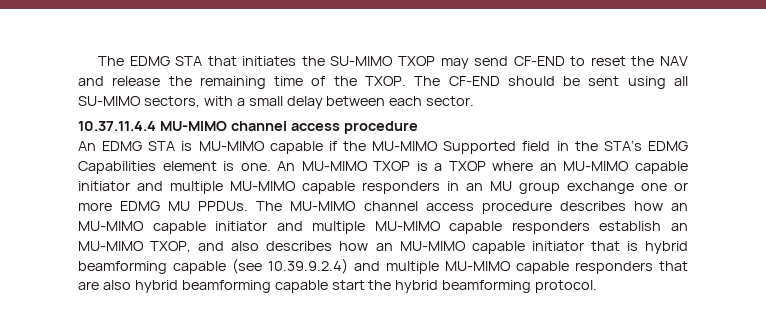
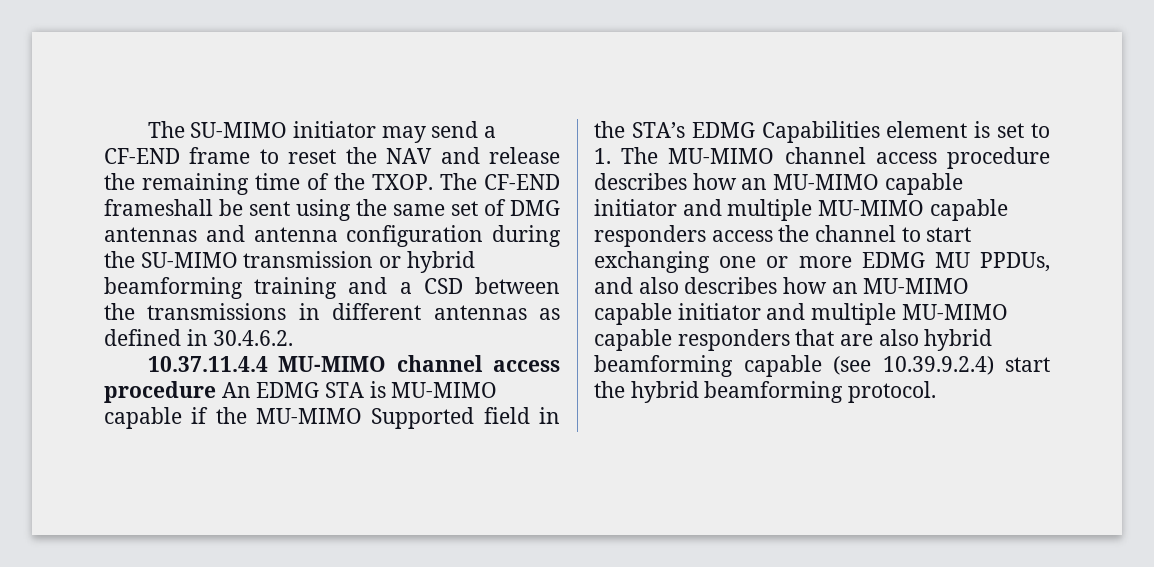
[98,56,565,69] The EDMG STA that initiates the SU-MIMO TXOP may send CF-END -> [147,121,497,143] [104,147,251,164] The SU-MIMO initiator may send a CF-END frame
[507,76,555,86] should -> [104,199,213,216] frameshall
[674,76,688,86] [78,96,475,109] all SU-MIMO sectors, with a small delay between each sector. -> [356,199,560,216] [104,225,561,247] [104,251,475,273] [104,277,560,299] [104,303,560,320] [104,329,294,346] the same set of DMG antennas and antenna configuration during the SU-MIMO transmission or hybrid beamforming training and a CSD between the transmissions in different antennas as defined in 30.4.6.2.
(418, 127) // -> (216, 392) none
[240,161,689,174] [78,181,688,194] [78,201,249,211] one. An MU-MIMO TXOP is a TXOP where an MU-MIMO capable initiator and multiple MU-MIMO capable responders in an MU group exchange one or more EDMG MU PPDUs. -> [997,123,1050,138] [594,148,611,164] set to 1.
[599,221,688,231] [78,241,192,253] establish an MU-MIMO TXOP, -> [711,225,972,242] [594,251,1050,273] access the channel to start exchanging one or more EDMG MU PPDUs,
[590,241,688,254] [78,258,348,274] that is hybrid beamforming capable (see 10.39.9.2.4) -> (761, 311) none
(328, 286) none -> [833,356,994,375] (see 10.39.9.2.4)

